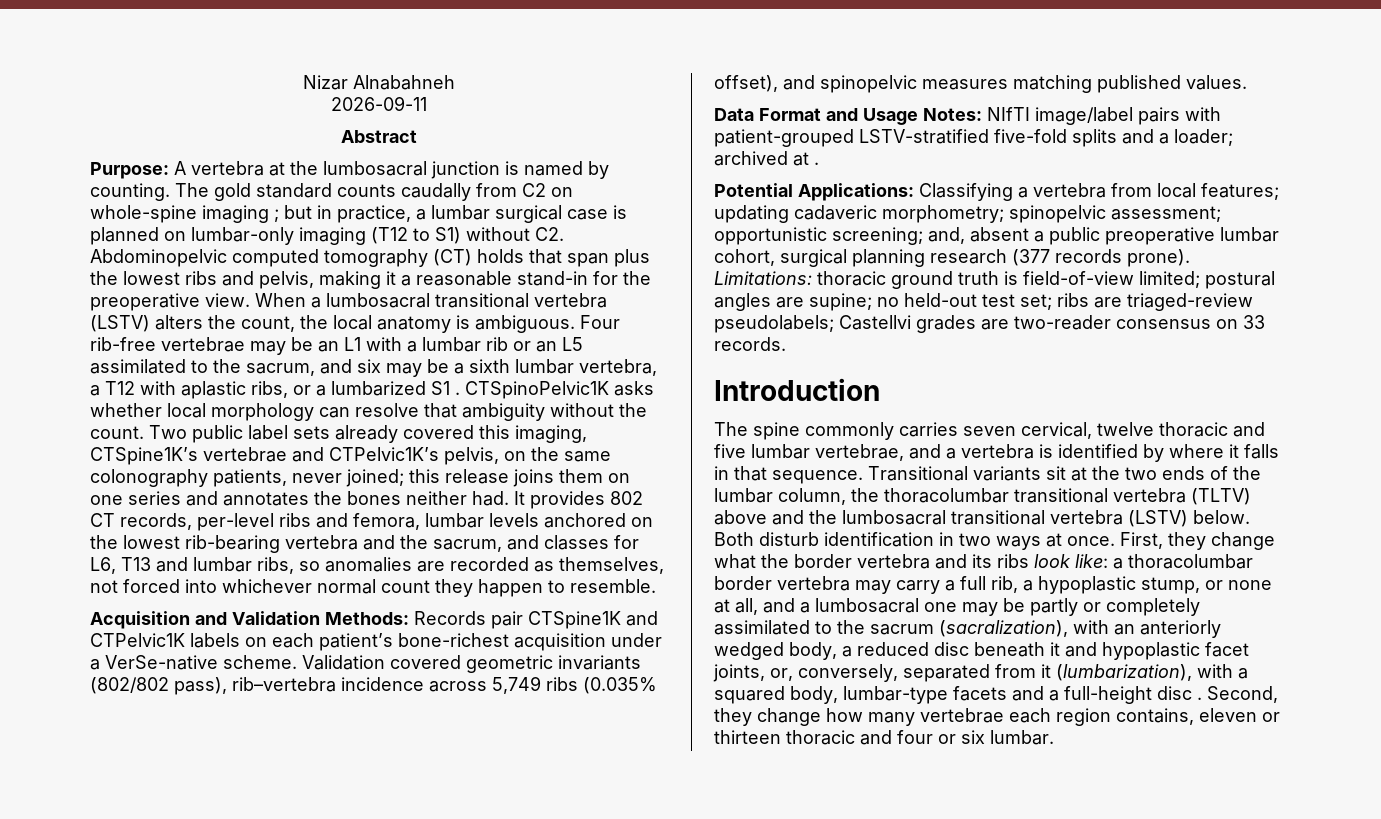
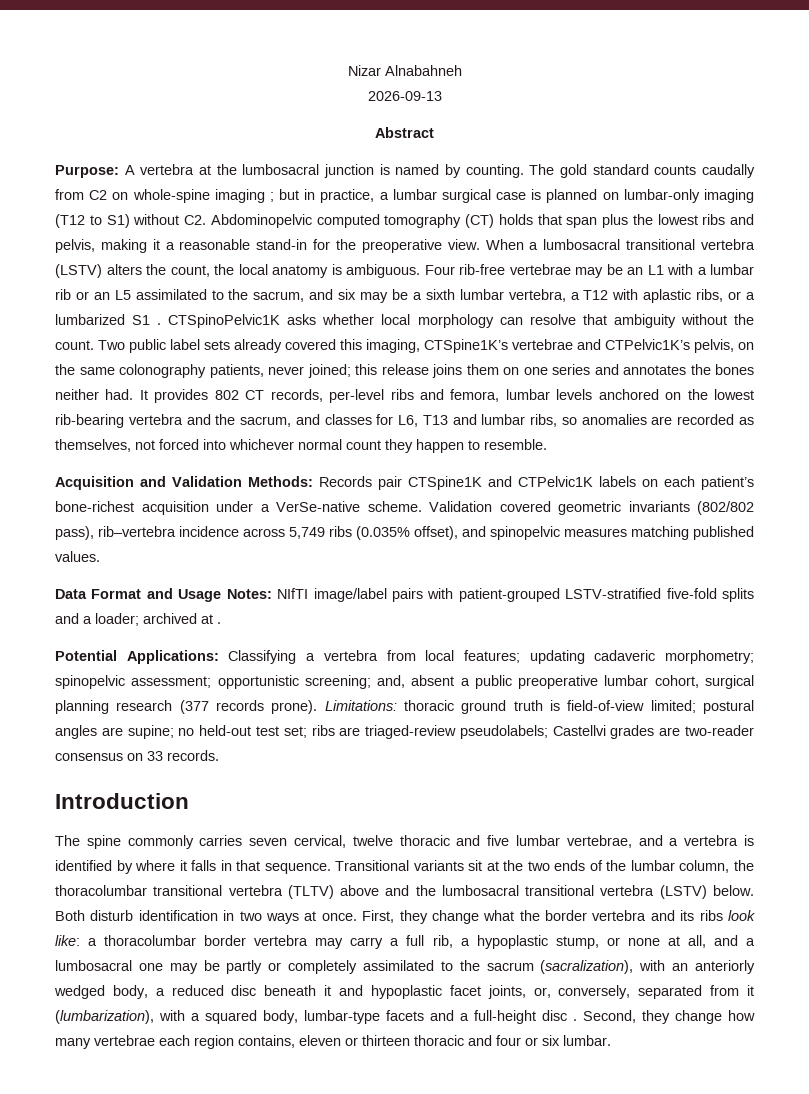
[330,96,427,111] 2026-09-11 -> [367,91,442,101] 2026-09-13

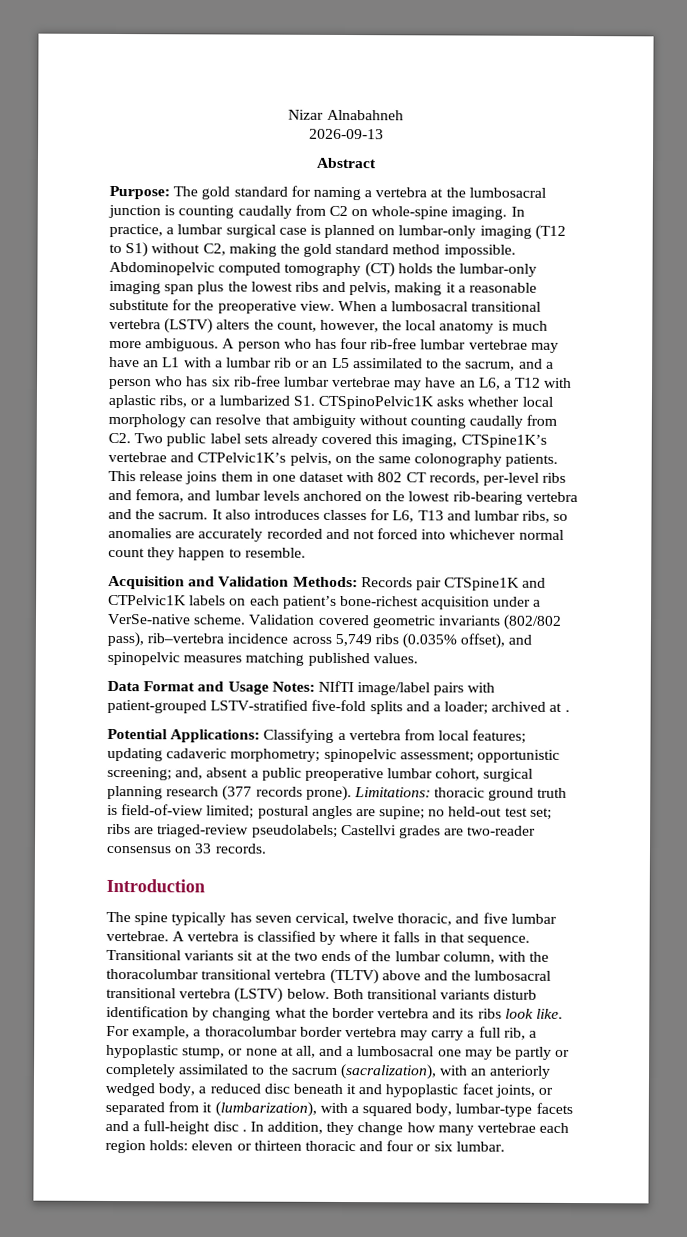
[124,165,135,175] A -> [173,185,373,201] The gold standard for naming a
[395,164,697,178] named by counting. The gold standard counts -> [178,205,235,219] counting
[214,189,316,203] imaging ; but in -> [451,206,525,220] imaging. In
[184,215,206,225] C2. -> [202,243,516,258] C2, making the gold standard method impossible.
[537,214,562,225] that -> [435,263,538,277] [109,280,161,295] the lumbar-only imaging
[256,239,308,250] stand-in -> [109,299,169,311] substitute
(210, 271) none -> [319,319,379,333] however,
[346,264,623,278] ambiguous. Four rib-free vertebrae may be -> [511,320,548,331] [109,337,559,353] [109,356,140,368] much more ambiguous. A person who has four rib-free lumbar vertebrae may have
[338,289,566,303] six may be a sixth lumbar vertebra, -> [545,361,554,369] [108,375,501,391] a person who has six rib-free lumbar vertebrae may have an L6,
[132,315,162,325] S1 . -> [292,395,315,406] S1.
[734,314,755,325] [55,340,94,350] the count. -> [410,414,558,429] [108,432,131,444] counting caudally from C2.
[209,364,754,378] [55,389,209,403] patients, never joined; this release joins them on one series and annotates the bones neither had. It provides -> [505,453,559,467] [108,470,375,485] patients. This release joins them in one dataset with
(500, 395) none -> [187,490,212,501] and
[240,414,320,427] sacrum, and -> [158,509,320,520] sacrum. It also introduces
[677,414,754,425] [55,439,131,452] recorded as themselves, -> [198,528,350,542] accurately recorded and
[127,835,243,849] commonly carries -> [171,912,252,926] typically has
[399,835,450,846] thoracic -> [397,913,453,926] thoracic,
[566,835,679,848] vertebrae, and a -> [106,930,186,942] vertebrae. A
[55,860,112,871] identified -> [256,930,316,942] classified
(730, 866) none -> [498,951,527,962] with
[90,910,479,924] disturb identification in two ways at once. First, they change -> [366,989,538,1000] [106,1005,272,1021] transitional variants disturb identification by changing
[55,935,80,946] like: -> [536,1008,564,1019] [106,1025,191,1040] like. For example,
[533,985,631,999] or, conversely, -> [538,1087,554,1095] or
[583,1010,636,1023] Second, -> [249,1121,324,1134] In addition,
[238,1035,295,1048] contains, -> [149,1140,189,1151] holds:

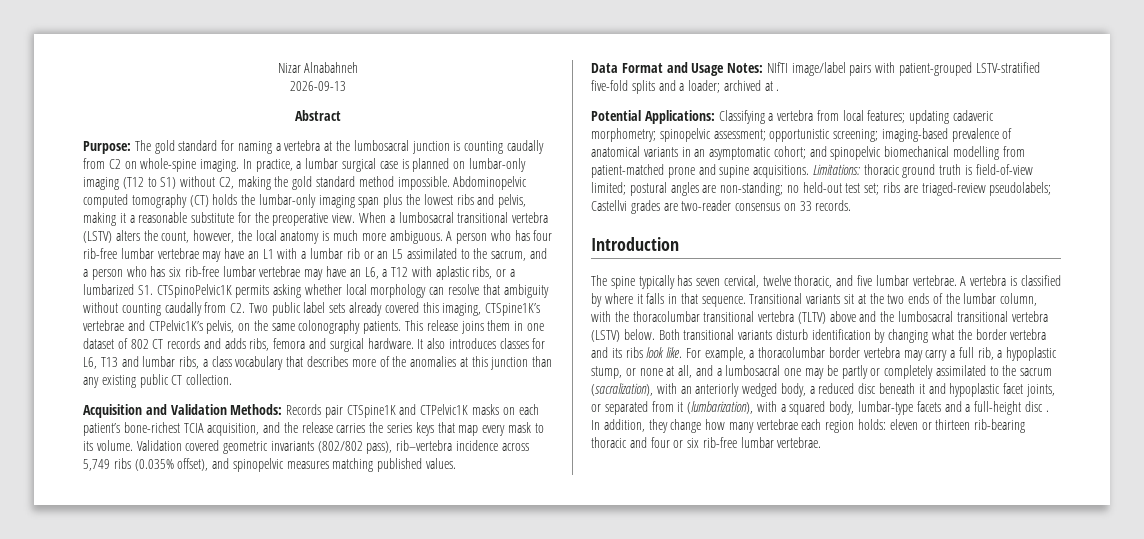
[436,396,465,407] asks -> [235,284,302,298] permits asking
[346,472,375,483] with -> [117,338,128,349] of
[428,472,567,486] [108,489,578,505] [108,508,209,520] records, per-level ribs and femora, and lumbar levels anchored on the lowest rib-bearing vertebra and the sacrum. -> [167,338,414,352] records and adds ribs, femora and surgical hardware.
[553,513,569,521] [108,527,564,542] [108,547,306,561] so anomalies are accurately recorded and not forced into whichever normal count they happen to resemble. -> [202,356,553,370] [83,374,233,388] a class vocabulary that describes more of the anomalies at this junction than any existing public CT collection.
[189,595,227,606] labels -> [472,404,500,415] masks
[421,596,542,610] [107,613,247,625] acquisition under a VerSe-native scheme. -> [183,422,544,436] [83,440,133,451] TCIA acquisition, and the release carries the series keys that map every mask to its volume.
[175,767,534,782] [107,785,352,802] and, absent a public preoperative lumbar cohort, surgical planning research (377 records prone). -> [881,128,1013,142] [591,146,1025,160] [591,164,810,178] imaging-based prevalence of anatomical variants in an asymptomatic cohort; and spinopelvic biomechanical modelling from patient-matched prone and supine acquisitions.
[379,806,426,820] supine; -> [720,182,784,196] non-standing;
(302, 1145) none -> [974,419,1026,433] rib-bearing
[455,1141,505,1152] lumbar. -> [702,437,822,448] rib-free lumbar vertebrae.

